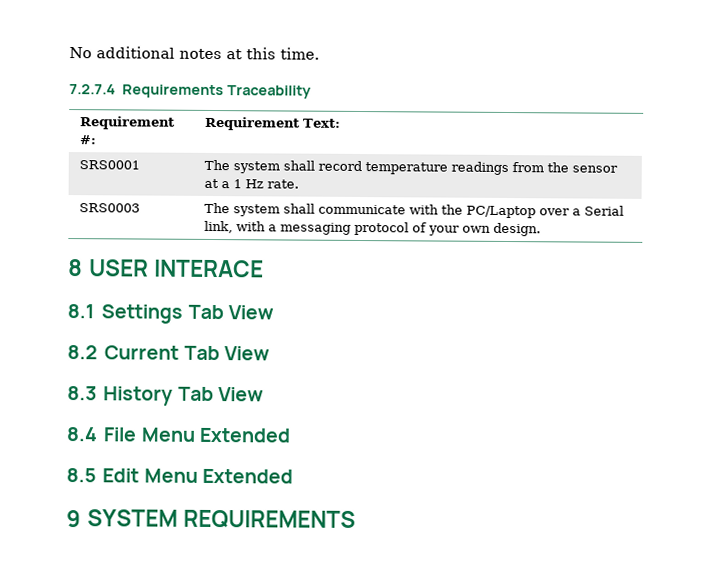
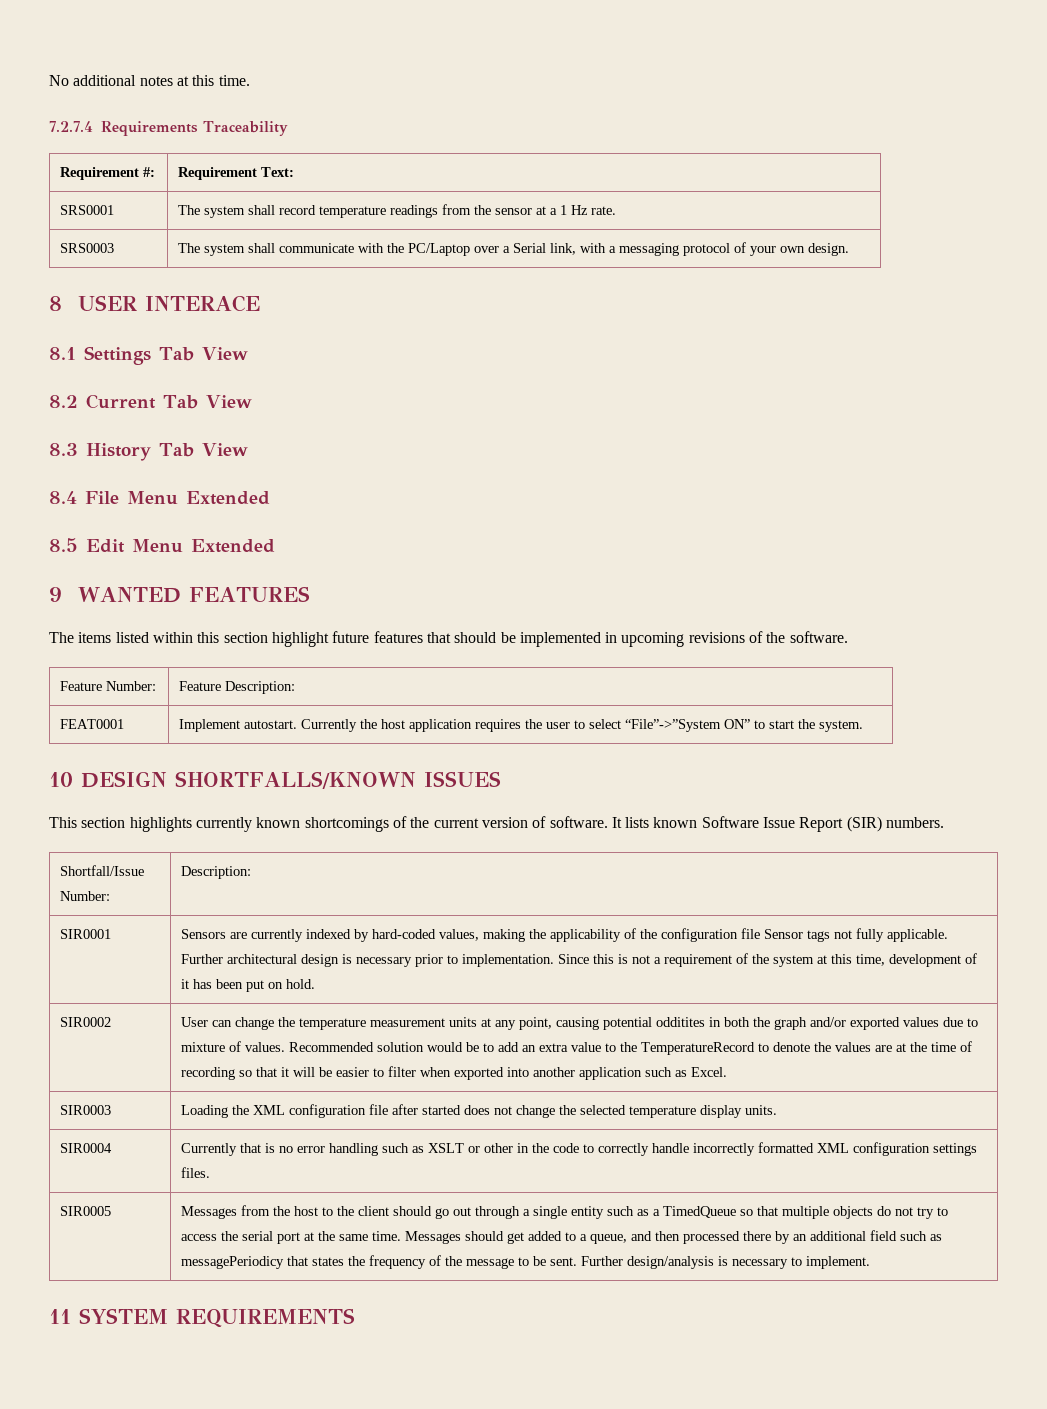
(81, 519) none -> [77,586,310,603] [49,631,848,647] [59,681,156,691] [178,681,295,694] [59,719,124,729] [178,719,863,732] [49,771,501,789] [49,816,945,832] [59,865,144,876] [59,891,110,901] [180,866,251,879] [59,929,111,939] [180,928,948,942] [180,953,977,967] [180,979,315,992] [59,1017,111,1027] [180,1017,978,1030] [180,1041,972,1055] [180,1066,727,1080] [59,1105,111,1115] [180,1104,777,1118] [59,1143,112,1153] [180,1142,977,1156] [180,1167,210,1178] [59,1206,111,1216] [180,1205,948,1219] [180,1230,942,1244] [180,1255,870,1269] [49,1309,71,1324] WANTED FEATURES // The items listed within this section highlight future features that should be implemented in upcoming revisions of the software. // Feature Number: | Feature Description: // FEAT0001 | Implement autostart. Currently the host application requires the user to select “File”->”System ON” to start the system. // 10 DESIGN SHORTFALLS/KNOWN ISSUES // This section highlights currently known shortcomings of the current version of software. It lists known Software Issue Report (SIR) numbers. // Shortfall/Issue Number: | Description: // SIR0001 | Sensors are currently indexed by hard-coded values, making the applicability of the configuration file Sensor tags not fully applicable. Further architectural design is necessary prior to implementation. Since this is not a requirement of the system at this time, development of it has been put on hold. // SIR0002 | User can change the temperature measurement units at any point, causing potential odditites in both the graph and/or exported values due to mixture of values. Recommended solution would be to add an extra value to the TemperatureRecord to denote the values are at the time of recording so that it will be easier to filter when exported into another application such as Excel. // SIR0003 | Loading the XML configuration file after started does not change the selected temperature display units. // SIR0004 | Currently that is no error handling such as XSLT or other in the code to correctly handle incorrectly formatted XML configuration settings files. // SIR0005 | Messages from the host to the client should go out through a single entity such as a TimedQueue so that multiple objects do not try to access the serial port at the same time. Messages should get added to a queue, and then processed there by an additional field such as messagePeriodicy that states the frequency of the message to be sent. Further design/analysis is necessary to implement. // 11

